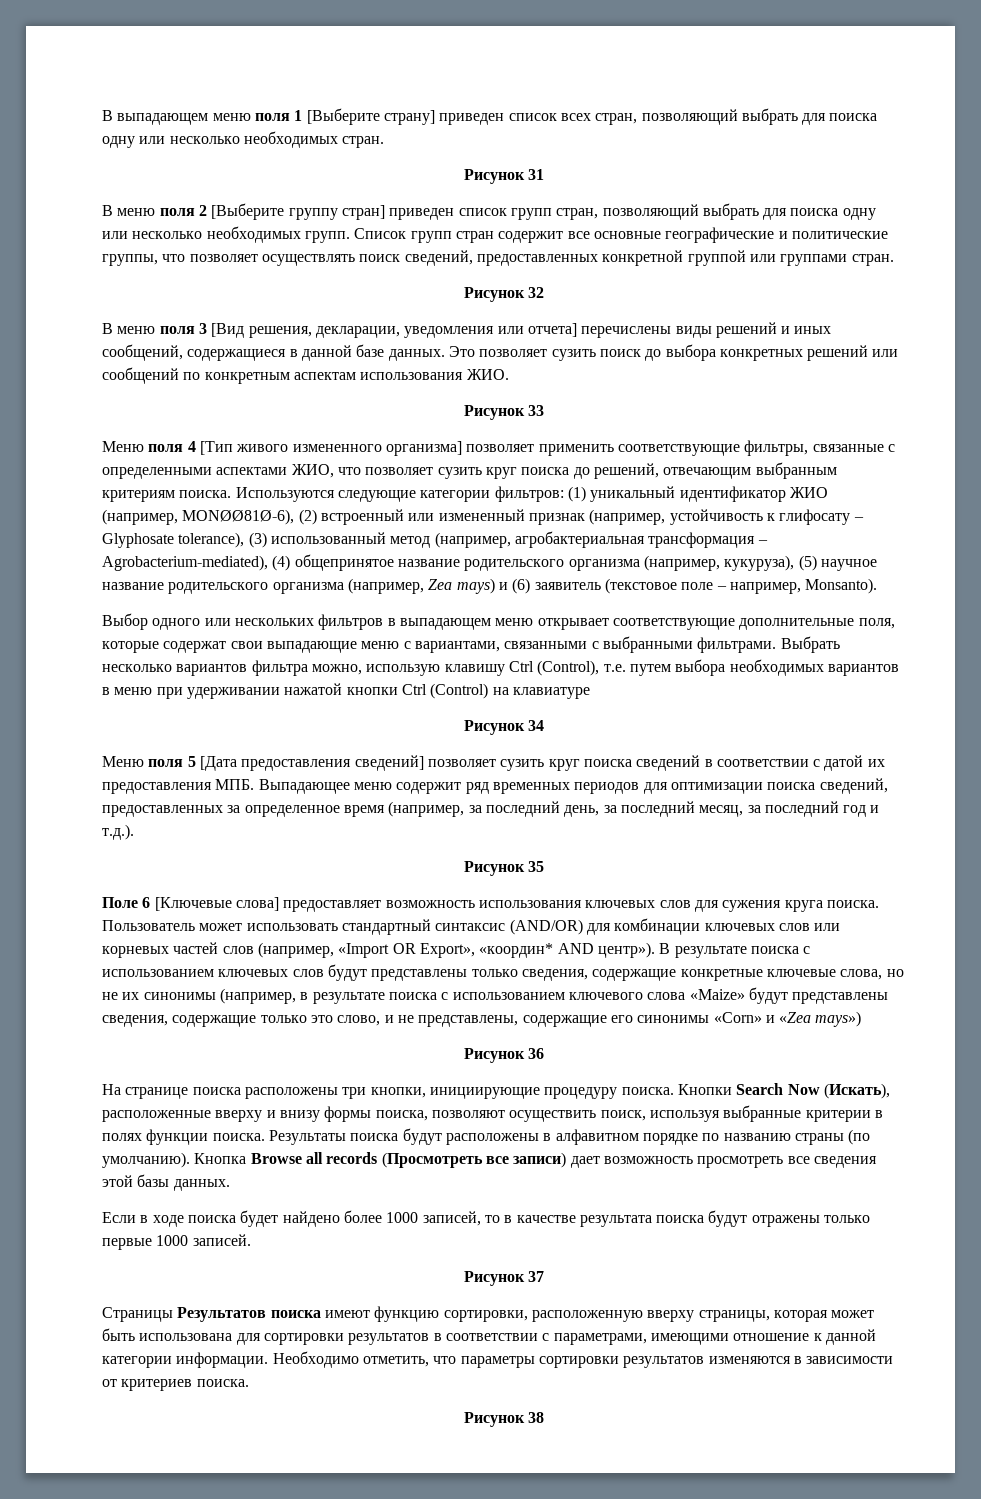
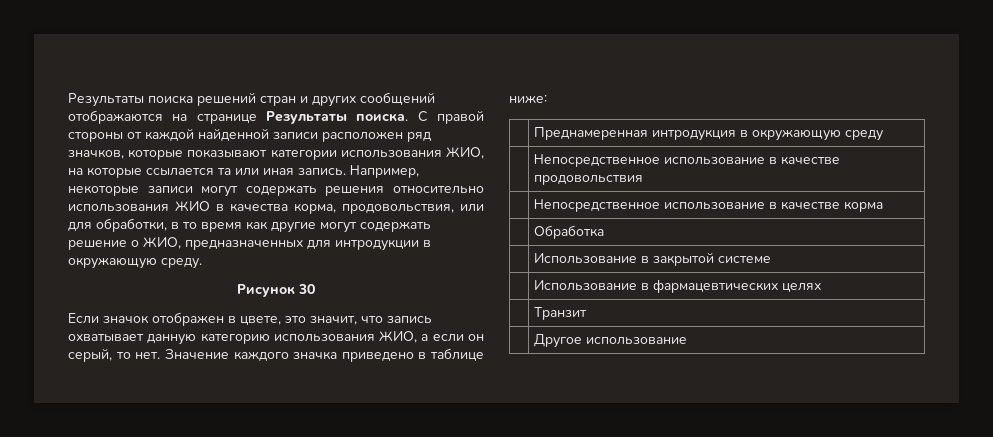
[102,108,878,125] [102,131,385,148] [463,169,545,184] [102,203,876,220] [102,226,888,243] [102,250,894,266] [463,287,545,302] [102,322,832,338] [102,344,899,361] [102,367,509,384] [463,405,545,420] [102,440,895,456] [102,462,837,479] [102,486,828,502] [102,509,864,525] [102,531,768,548] [102,554,877,571] [102,578,878,594] [102,613,895,630] [102,636,840,653] [102,659,899,676] [102,683,590,699] [463,720,545,735] [102,755,885,771] [102,778,888,794] [102,801,880,817] [102,824,134,840] [463,861,545,876] [102,897,879,912] [102,918,841,935] [102,942,811,958] [102,964,904,981] [102,987,889,1004] [102,1011,862,1027] [463,1048,545,1063] [102,1083,890,1099] [102,1105,883,1122] [102,1128,871,1145] [102,1152,877,1168] [102,1174,230,1191] [102,1210,871,1227] [102,1234,251,1250] [463,1271,545,1286] [102,1306,875,1322] [102,1328,876,1345] [102,1351,894,1368] [102,1379,249,1391] [463,1412,545,1427] В выпадающем меню поля 1 [Выберите страну] приведен список всех стран, позволяющий выбрать для поиска одну или несколько необходимых стран. // Рисунок 31 // В меню поля 2 [Выберите группу стран] приведен список групп стран, позволяющий выбрать для поиска одну или несколько необходимых групп. Список групп стран содержит все основные географические и политические группы, что позволяет осуществлять поиск сведений, предоставленных конкретной группой или группами стран. // Рисунок 32 // В меню поля 3 [Вид решения, декларации, уведомления или отчета] перечислены виды решений и иных сообщений, содержащиеся в данной базе данных. Это позволяет сузить поиск до выбора конкретных решений или сообщений по конкретным аспектам использования ЖИО. // Рисунок 33 // Меню поля 4 [Тип живого измененного организма] позволяет применить соответствующие фильтры, связанные с определенными аспектами ЖИО, что позволяет сузить круг поиска до решений, отвечающим выбранным критериям поиска. Используются следующие категории фильтров: (1) уникальный идентификатор ЖИО (например, MONØØ81Ø-6), (2) встроенный или измененный признак (например, устойчивость к глифосату – Glyphosate tolerance), (3) использованный метод (например, агробактериальная трансформация – Agrobacterium-mediated), (4) общепринятое название родительского организма (например, кукуруза), (5) научное название родительского организма (например, Zea mays) и (6) заявитель (текстовое поле – например, Monsanto). // Выбор одного или нескольких фильтров в выпадающем меню открывает соответствующие дополнительные поля, которые содержат свои выпадающие меню с вариантами, связанными с выбранными фильтрами. Выбрать несколько вариантов фильтра можно, использую клавишу Ctrl (Control), т.е. путем выбора необходимых вариантов в меню при удерживании нажатой кнопки Ctrl (Control) на клавиатуре // Рисунок 34 // Меню поля 5 [Дата предоставления сведений] позволяет сузить круг поиска сведений в соответствии с датой их предоставления МПБ. Выпадающее меню содержит ряд временных периодов для оптимизации поиска сведений, предоставленных за определенное время (например, за последний день, за последний месяц, за последний год и т.д.). // Рисунок 35 // Поле 6 [Ключевые слова] предоставляет возможность использования ключевых слов для сужения круга поиска. Пользователь может использовать стандартный синтаксис (AND/OR) для комбинации ключевых слов или корневых частей слов (например, «Import OR Export», «координ* AND центр»). В результате поиска с использованием ключевых слов будут представлены только сведения, содержащие конкретные ключевые слова, но не их синонимы (например, в результате поиска с использованием ключевого слова «Maize» будут представлены сведения, содержащие только это слово, и не представлены, содержащие его синонимы «Corn» и «Zea mays») // Рисунок 36 // На странице поиска расположены три кнопки, инициирующие процедуру поиска. Кнопки Search Now (Искать), расположенные вверху и внизу формы поиска, позволяют осуществить поиск, используя выбранные критерии в полях функции поиска. Результаты поиска будут расположены в алфавитном порядке по названию страны (по умолчанию). Кнопка Browse all records (Просмотреть все записи) дает возможность просмотреть все сведения этой базы данных. // Если в ходе поиска будет найдено более 1000 записей, то в качестве результата поиска будут отражены только первые 1000 записей. // Рисунок 37 // Страницы Результатов поиска имеют функцию сортировки, расположенную вверху страницы, которая может быть использована для сортировки результатов в соответствии с параметрами, имеющими отношение к данной категории информации. Необходимо отметить, что параметры сортировки результатов изменяются в зависимости от критериев поиска. // Рисунок 38 -> [68,92,435,107] [68,110,484,124] [68,128,431,142] [68,146,484,160] [68,165,419,178] [68,185,484,197] [68,200,484,214] [68,218,431,233] [68,236,431,251] [68,257,202,269] [237,284,315,297] [68,312,432,326] [68,330,484,345] [68,348,484,362] [509,95,547,104] [534,127,885,141] [534,154,841,167] [534,175,644,185] [534,199,884,212] [534,225,605,239] [534,252,772,266] [534,279,822,293] [534,307,588,320] [534,334,688,348] Результаты поиска решений стран и других сообщений отображаются на странице Результаты поиска. С правой стороны от каждой найденной записи расположен ряд значков, которые показывают категории использования ЖИО, на которые ссылается та или иная запись. Например, некоторые записи могут содержать решения относительно использования ЖИО в качества корма, продовольствия, или для обработки, в то время как другие могут содержать решение о ЖИО, предназначенных для интродукции в окружающую среду. // Рисунок 30 // Если значок отображен в цвете, это значит, что запись охватывает данную категорию использования ЖИО, а если он серый, то нет. Значение каждого значка приведено в таблице ниже: // | Преднамеренная интродукция в окружающую среду // | Непосредственное использование в качестве продовольствия // | Непосредственное использование в качестве корма // | Обработка // | Использование в закрытой системе // | Использование в фармацевтических целях // | Транзит // | Другое использование

